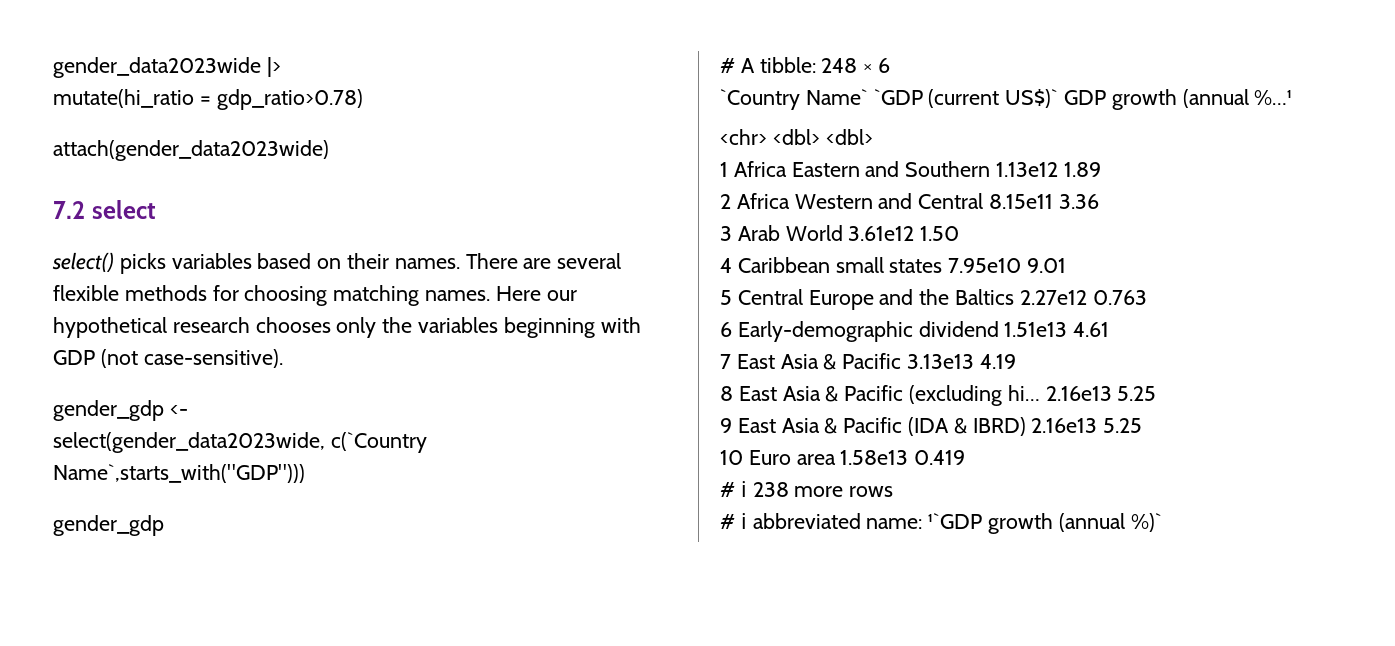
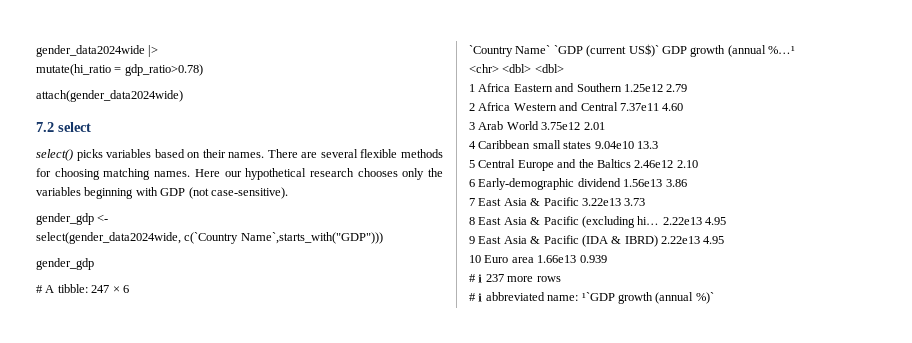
[53,57,261,78] gender_data2023wide -> [36,45,145,57] gender_data2024wide
[53,140,329,161] attach(gender_data2023wide) -> [36,90,183,102] attach(gender_data2024wide)
[53,432,325,453] select(gender_data2023wide, -> [36,232,181,244] select(gender_data2024wide,
[821,58,858,73] 248 -> [91,285,110,293] 247
[996,162,1101,177] 1.13e12 1.89 -> [623,84,688,92] 1.25e12 2.79
[989,194,1099,209] 8.15e11 3.36 -> [619,103,684,111] 7.37e11 4.60
[848,226,960,241] 3.61e12 1.50 -> [541,122,605,130] 3.75e12 2.01
[948,258,1067,273] 7.95e10 9.01 -> [594,141,658,149] 9.04e10 13.3
[1019,290,1147,305] 2.27e12 0.763 -> [634,160,698,168] 2.46e12 2.10
[1004,322,1110,337] 1.51e13 4.61 -> [623,179,687,187] 1.56e13 3.86
[907,354,1016,369] 3.13e13 4.19 -> [581,198,646,206] 3.22e13 3.73
[1045,386,1157,401] 2.16e13 5.25 -> [662,217,726,225] 2.22e13 4.95
[1031,418,1143,433] 2.16e13 5.25 -> [661,236,725,244] 2.22e13 4.95
[840,450,966,465] [720,481,789,497] 1.58e13 0.419 // # ℹ 238 -> [537,255,607,263] [469,274,504,283] 1.66e13 0.939 // # ℹ 237

